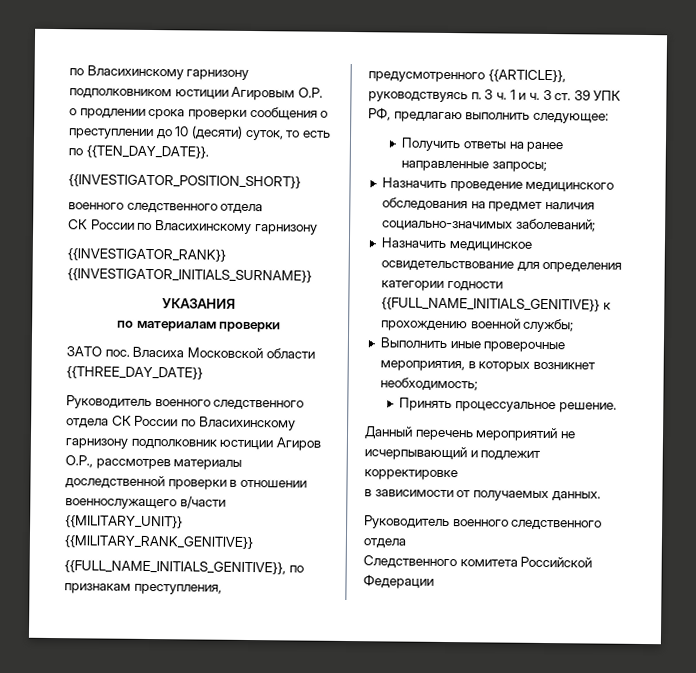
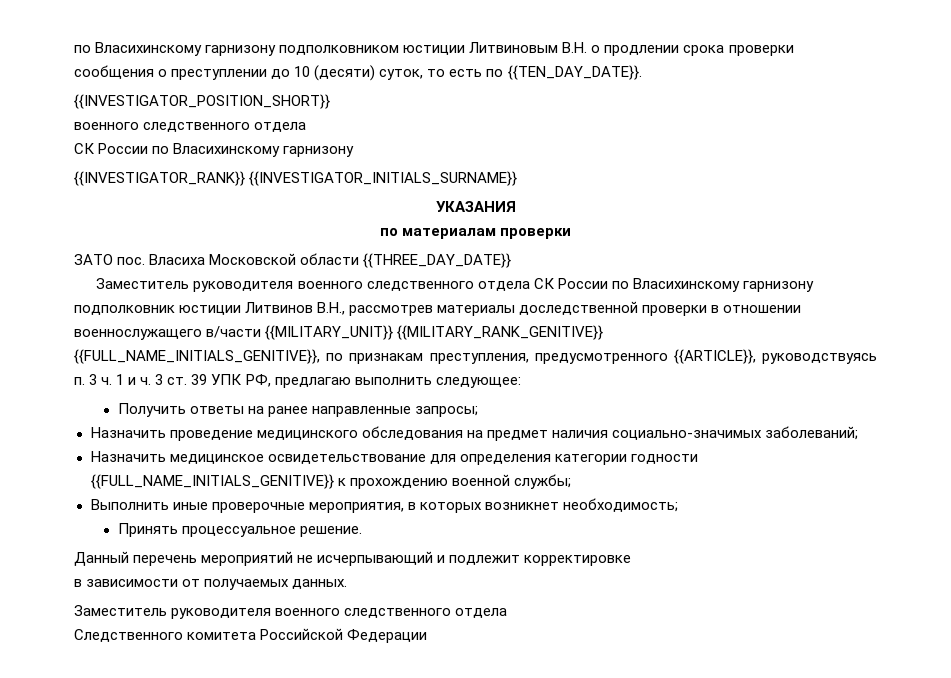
[231,86,323,101] Агировым О.Р. -> [469,42,588,53] Литвиновым В.Н.
[66,395,152,410] Руководитель -> [96,278,294,292] Заместитель руководителя
[275,437,321,451] [65,455,93,468] Агиров О.Р., -> [245,302,346,315] Литвинов В.Н.,
[364,515,450,530] Руководитель -> [74,605,272,619] Заместитель руководителя

